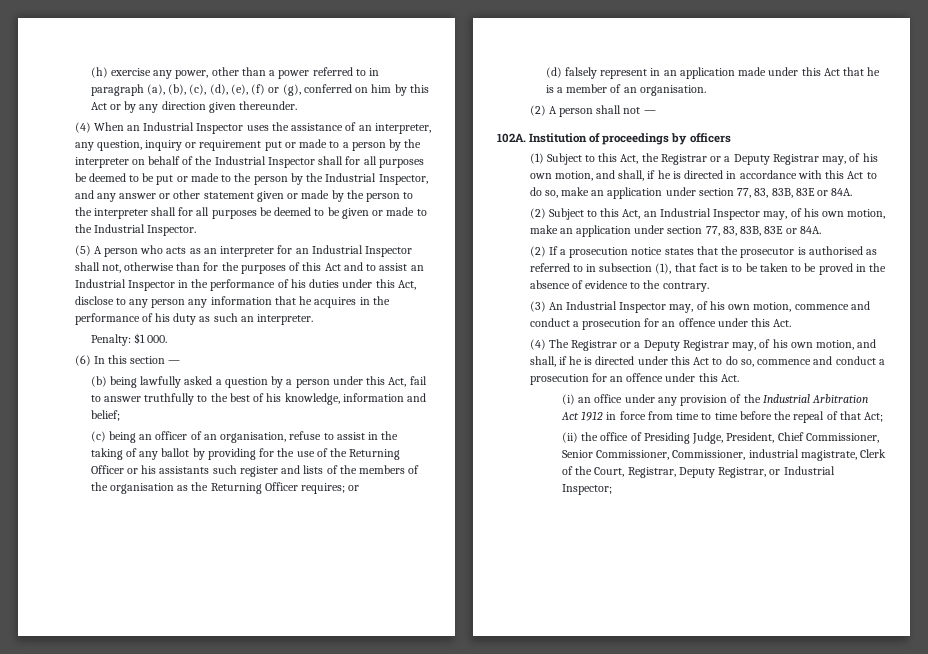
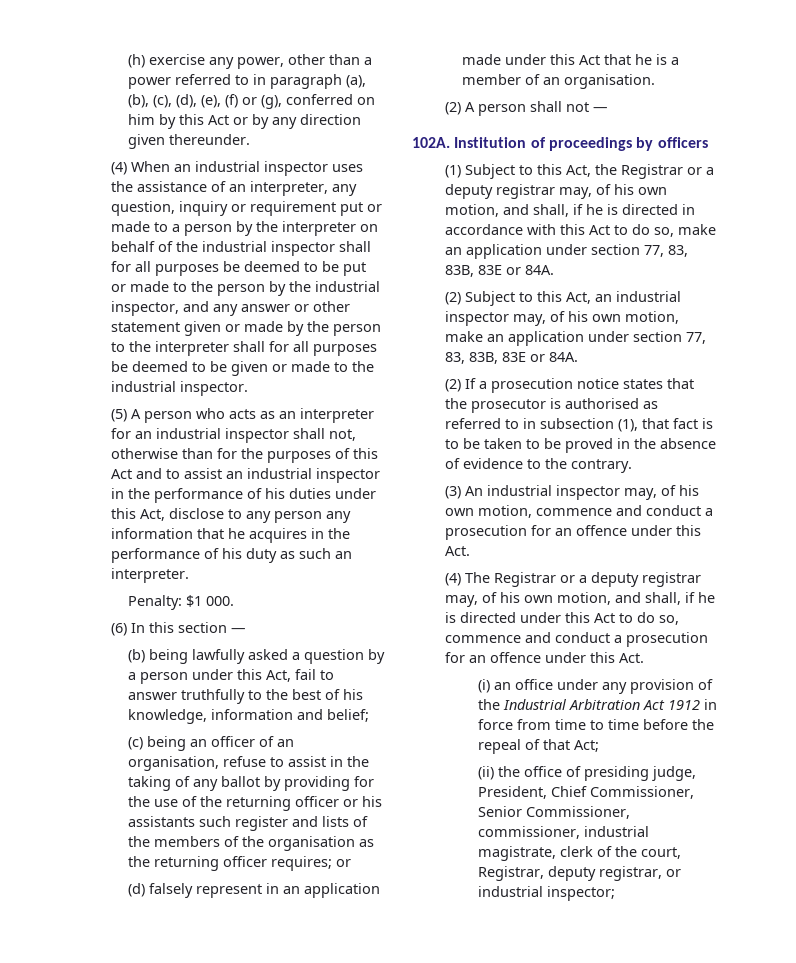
[143,122,244,134] Industrial Inspector -> [195,161,329,176] industrial inspector
[214,156,315,168] Industrial Inspector -> [202,241,336,256] industrial inspector
[325,173,428,185] Industrial Inspector, -> [315,281,381,292] [111,301,180,316] industrial inspector,
[93,224,196,236] Industrial Inspector. -> [111,381,249,396] industrial inspector.
[311,245,413,257] Industrial Inspector -> [156,428,290,443] industrial inspector
[74,279,175,291] Industrial Inspector -> [247,468,381,483] industrial inspector
[349,449,401,460] [90,465,124,474] Returning Officer -> [225,796,339,811] returning officer
[210,482,298,494] Returning Officer -> [153,856,267,871] returning officer
[733,154,819,165] Deputy Registrar -> [445,184,556,199] deputy registrar
[659,208,761,220] Industrial Inspector -> [616,291,682,302] [445,311,510,326] industrial inspector
[565,301,667,313] Industrial Inspector -> [487,485,621,500] industrial inspector
[643,340,729,351] Deputy Registrar -> [591,572,702,587] deputy registrar
[643,432,724,444] Presiding Judge, -> [584,766,697,781] presiding judge,
[672,450,746,460] Commissioner, -> [478,826,581,839] commissioner,
[860,449,887,458] [562,466,835,478] [562,484,613,495] Clerk of the Court, Registrar, Deputy Registrar, or Industrial Inspector; -> [560,846,682,859] [478,866,682,881] [478,886,616,901] clerk of the court, Registrar, deputy registrar, or industrial inspector;

